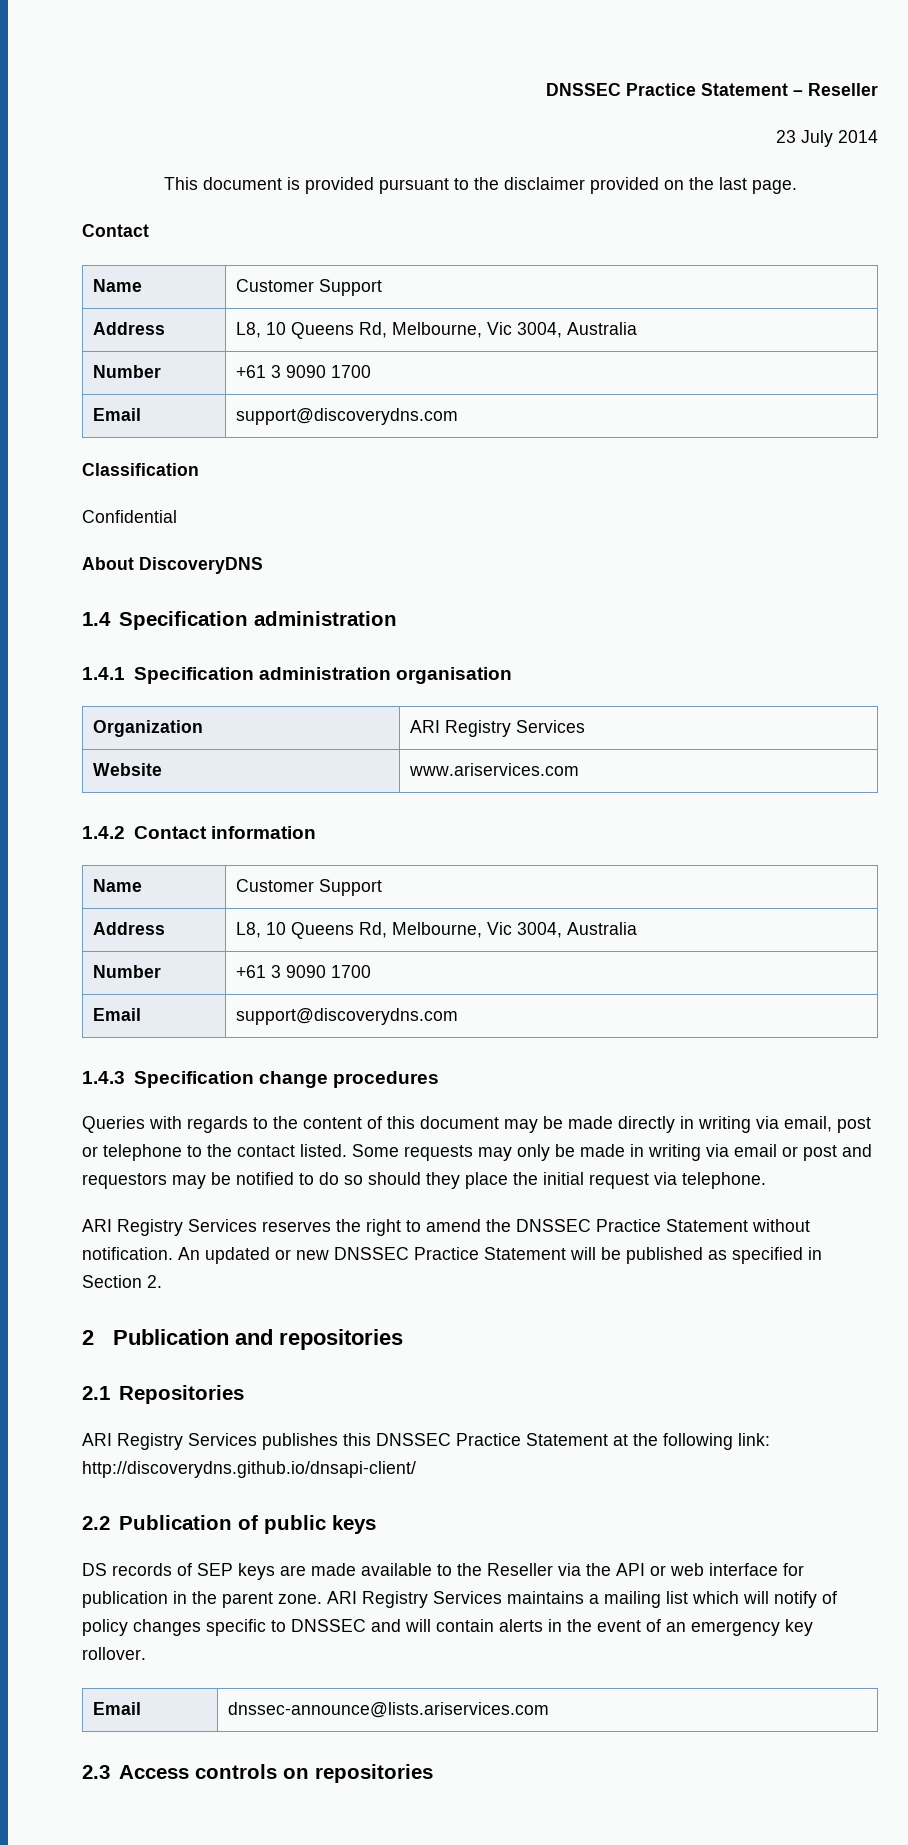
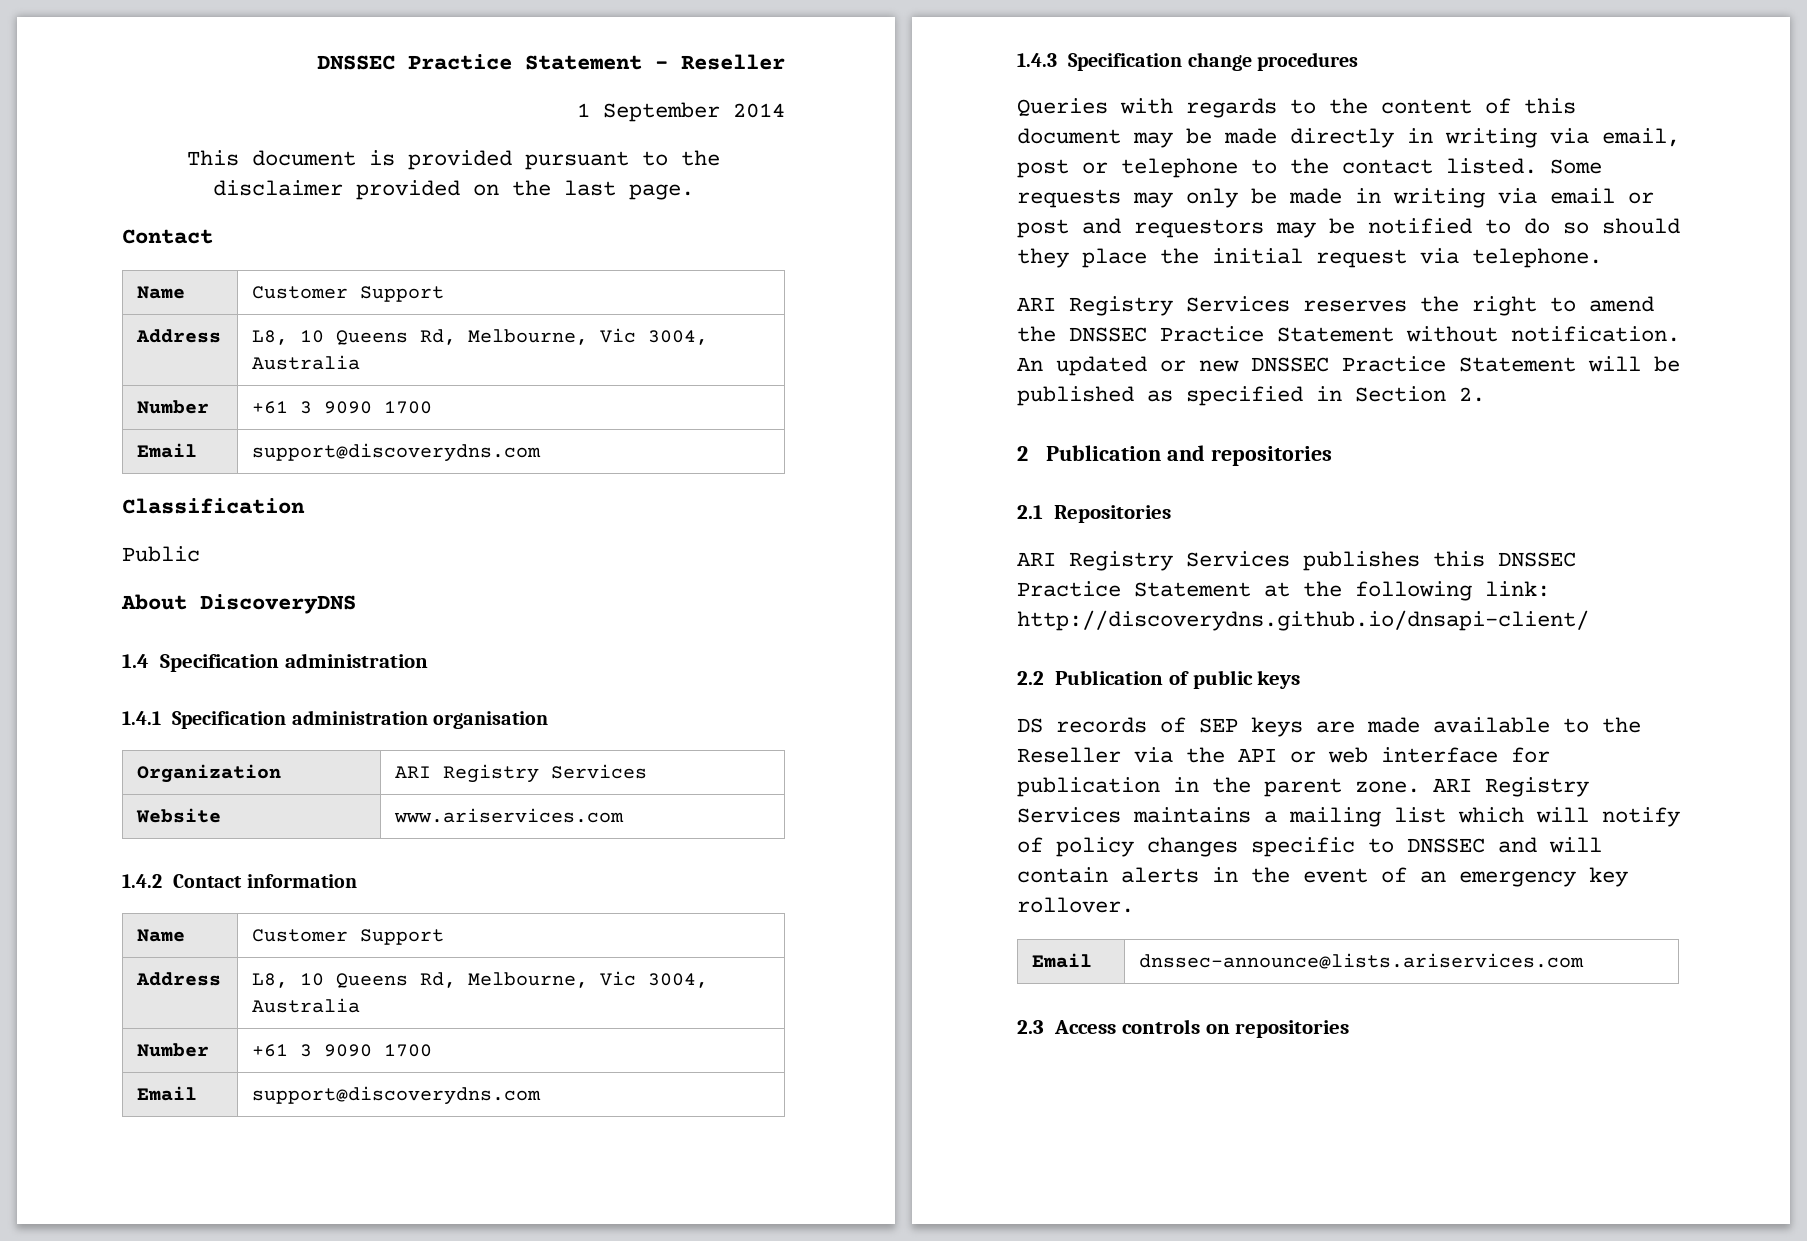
[776,130,833,147] 23 July -> [577,102,720,122] 1 September
[82,510,177,523] Confidential -> [122,546,200,562] Public

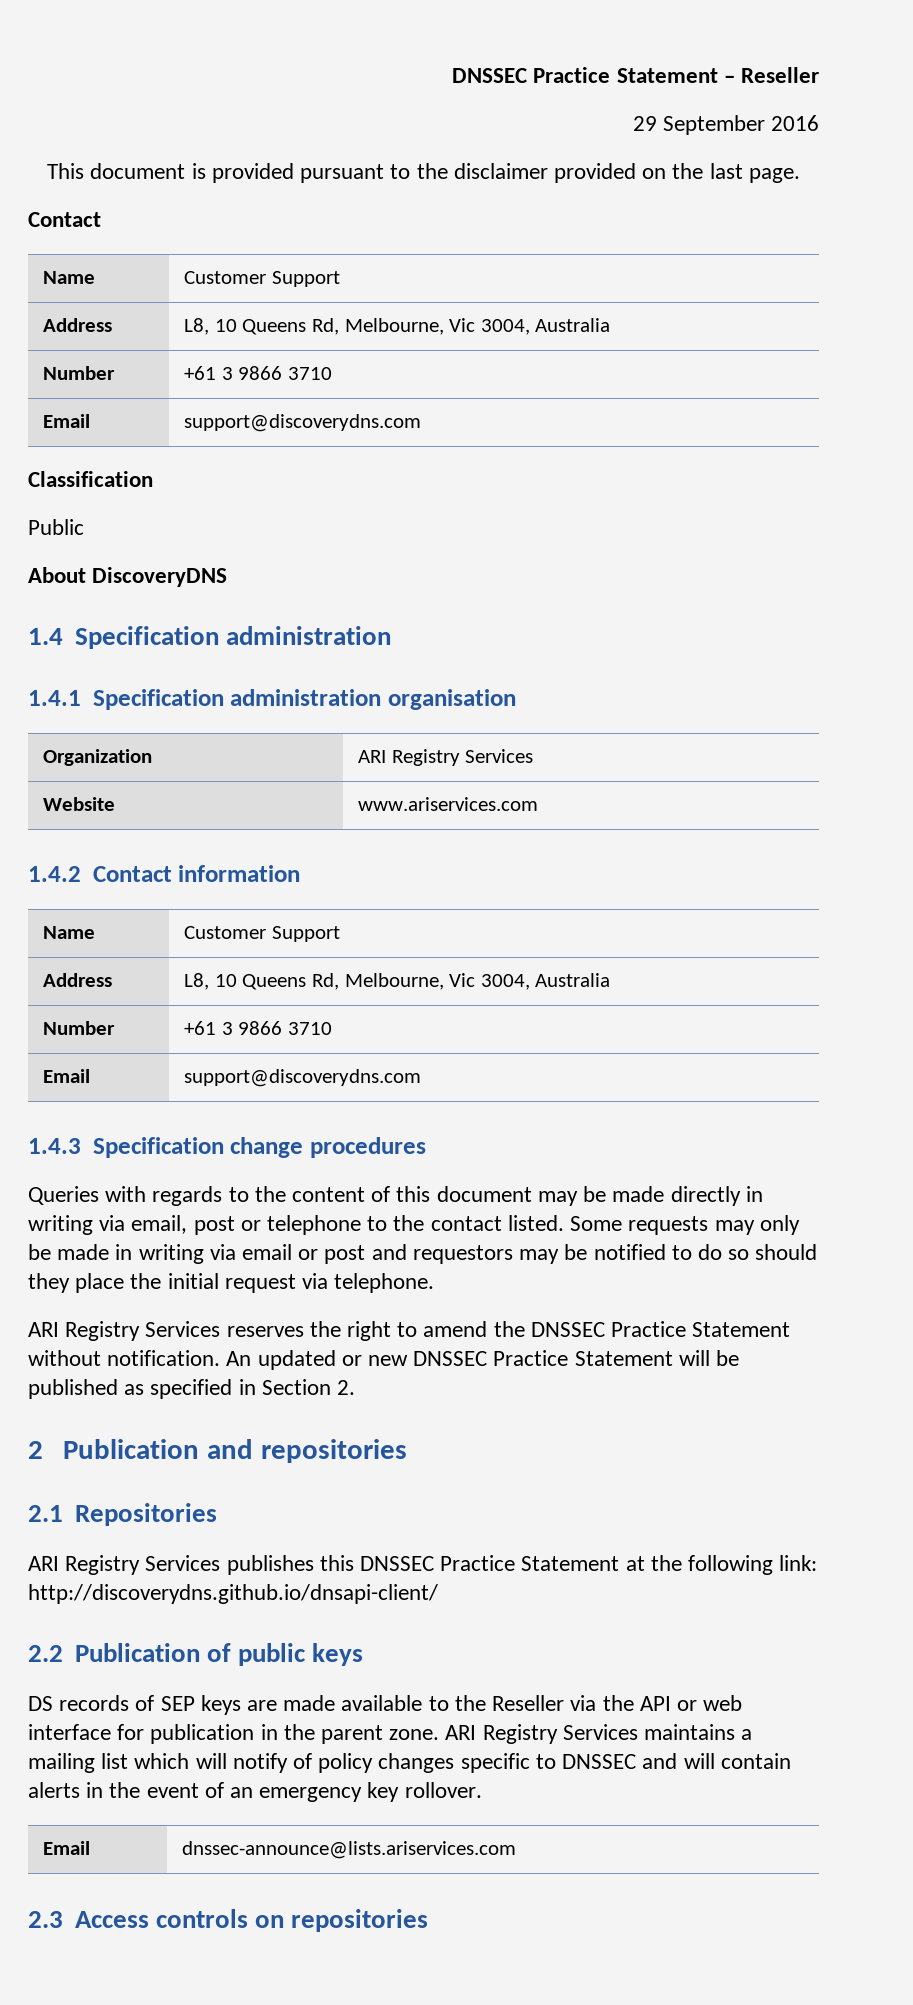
[577,102,785,122] 1 September 2014 -> [632,115,819,135] 29 September 2016
[324,401,433,414] 9090 1700 -> [238,366,332,380] 9866 3710
[324,1044,433,1057] 9090 1700 -> [238,1021,332,1035] 9866 3710

